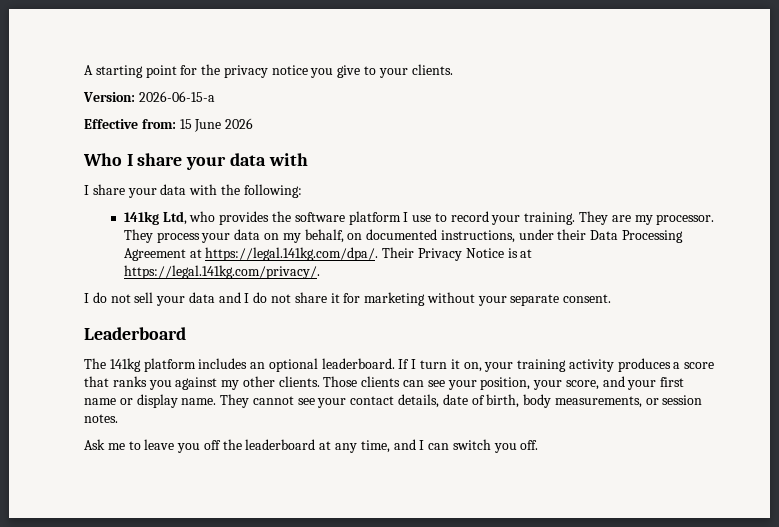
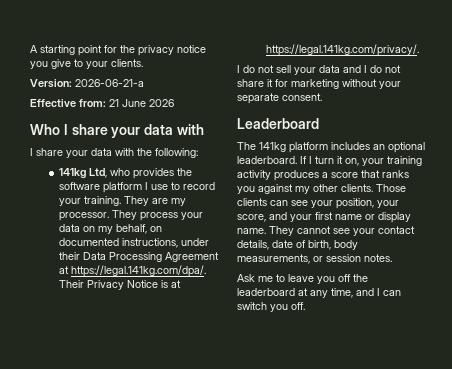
[138,91,215,102] 2026-06-15-a -> [75,79,144,87] 2026-06-21-a
[179,119,192,129] 15 -> [109,99,119,107] 21

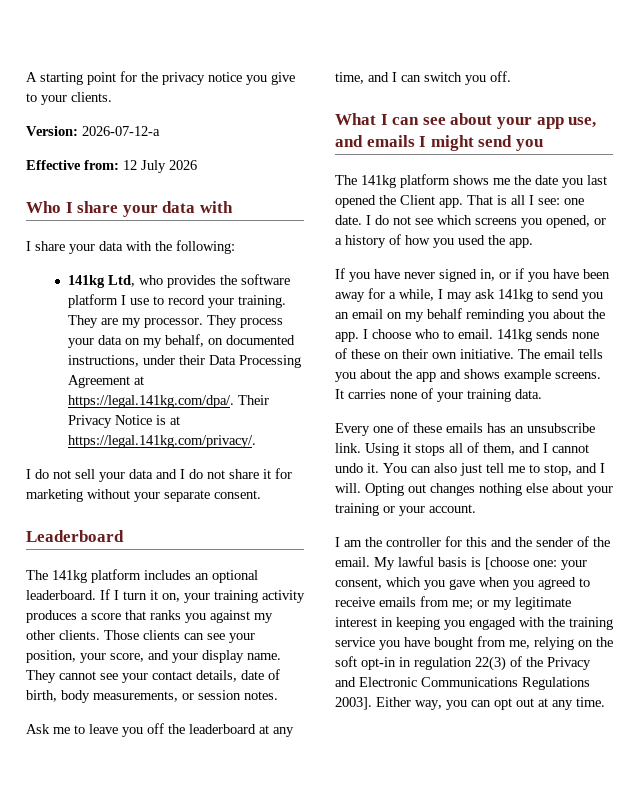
[75,79,144,87] 2026-06-21-a -> [82,126,160,136] 2026-07-12-a
[109,99,146,107] 21 June -> [123,160,166,173] 12 July
[315,212,375,220] first name or -> (198, 658) none
(305, 306) none -> [335,113,597,129] [335,135,543,151] [335,174,607,188] [335,195,584,208] [335,215,606,228] [335,234,533,248] [335,268,610,282] [335,288,603,302] [335,308,605,322] [335,329,599,342] [335,348,603,359] [335,369,601,382] [335,388,542,402] [335,422,595,436] [335,442,589,456] [335,463,605,476] [335,483,613,496] [335,503,476,516] [335,536,610,547] [335,556,587,570] [335,577,590,590] [335,596,571,610] [335,617,613,630] [335,636,613,650] [335,656,591,671] [335,677,590,690] [335,697,605,710] // What I can see about your app use, and emails I might send you // The 141kg platform shows me the date you last opened the Client app. That is all I see: one date. I do not see which screens you opened, or a history of how you used the app. // If you have never signed in, or if you have been away for a while, I may ask 141kg to send you an email on my behalf reminding you about the app. I choose who to email. 141kg sends none of these on their own initiative. The email tells you about the app and shows example screens. It carries none of your training data. // Every one of these emails has an unsubscribe link. Using it stops all of them, and I cannot undo it. You can also just tell me to stop, and I will. Opting out changes nothing else about your training or your account. // I am the controller for this and the sender of the email. My lawful basis is [choose one: your consent, which you gave when you agreed to receive emails from me; or my legitimate interest in keeping you engaged with the training service you have bought from me, relying on the soft opt-in in regulation 22(3) of the Privacy and Electronic Communications Regulations 2003]. Either way, you can opt out at any time.

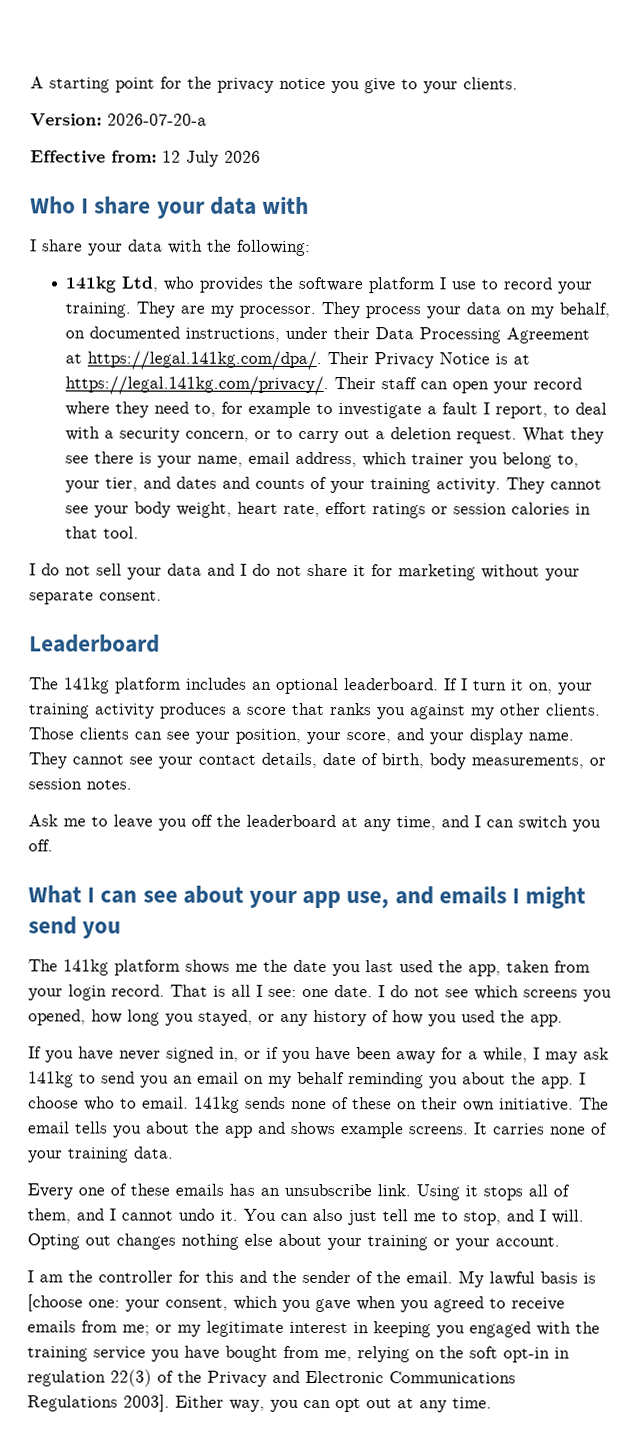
[82,126,160,136] 2026-07-12-a -> [107,113,207,126] 2026-07-20-a
(256, 441) none -> [334,377,583,394] [65,401,608,419] [65,426,605,444] [65,451,580,469] [65,476,603,494] [65,501,592,519] [65,526,140,539] Their staff can open your record where they need to, for example to investigate a fault I report, to deal with a security concern, or to carry out a deletion request. What they see there is your name, email address, which trainer you belong to, your tier, and dates and counts of your training activity. They cannot see your body weight, heart rate, effort ratings or session calories in that tool.
[335,195,463,208] opened the Client app. -> [399,960,590,977] [28,984,165,1001] used the app, taken from your login record.
[594,218,606,225] [335,238,342,245] or a -> [91,1009,308,1026] how long you stayed, or any

